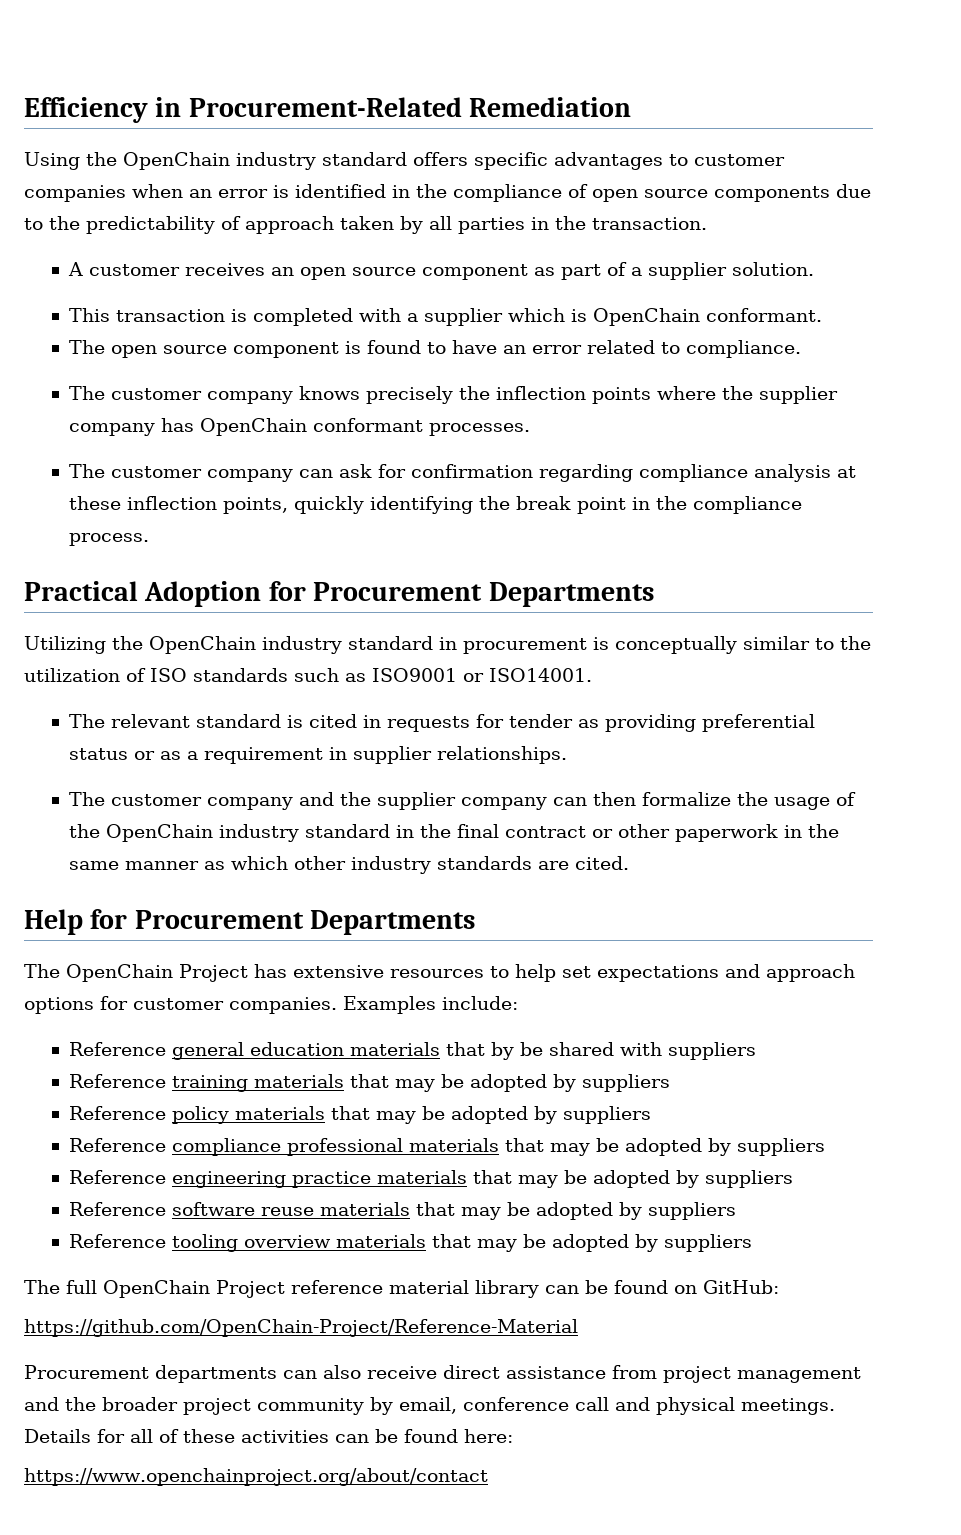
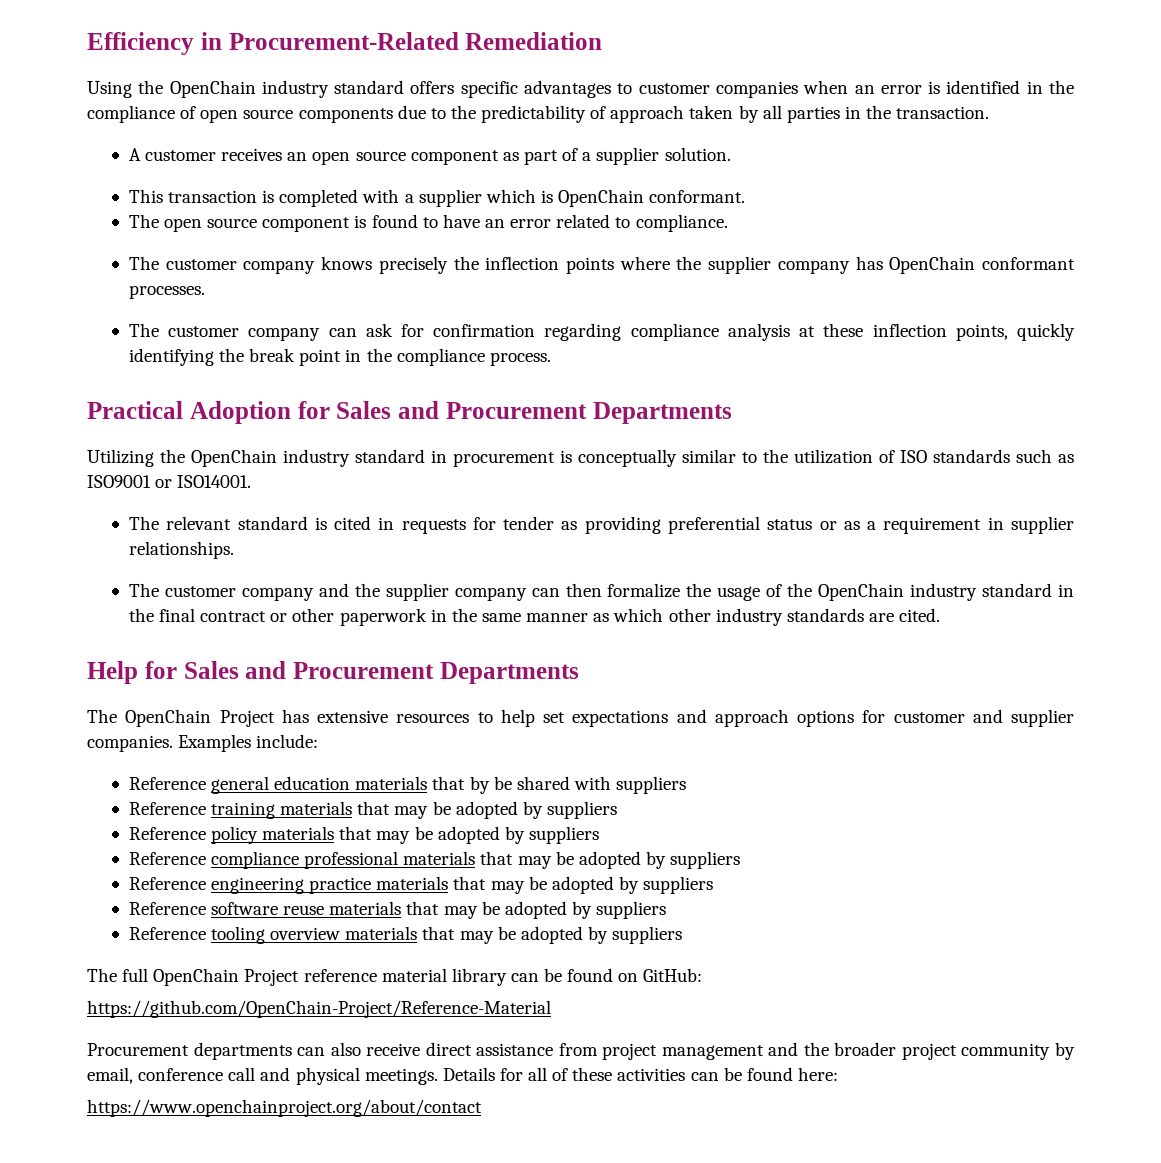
(306, 591) none -> [336,401,439,419] Sales and
(128, 919) none -> [183,661,287,679] Sales and
(224, 1004) none -> [972,709,1074,727] and supplier

